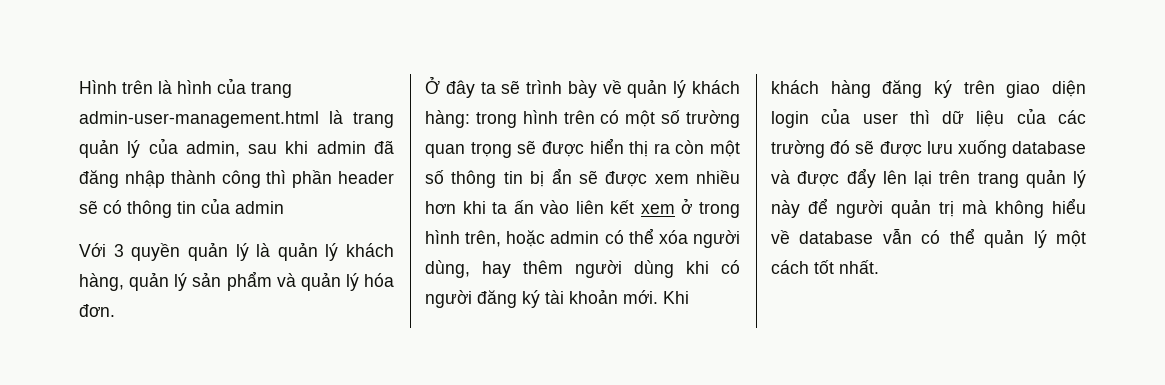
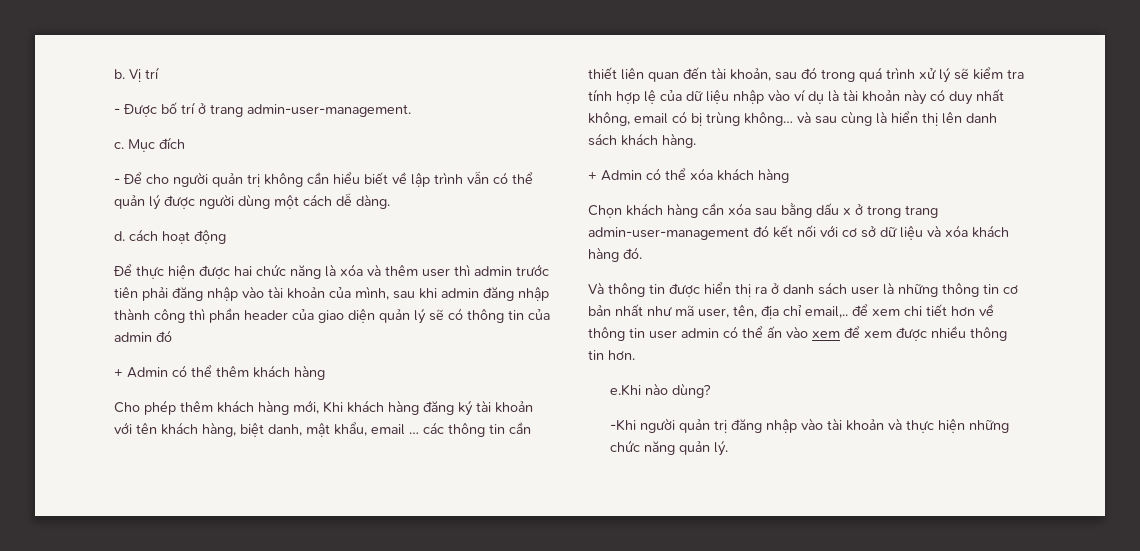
[79,78,292,98] [79,110,394,128] [79,138,240,158] Hình trên là hình của trang admin-user-management.html là trang quản lý của admin, -> [114,67,159,82] [114,102,411,117] [114,137,185,152] [114,171,533,187] [114,193,390,210] [114,229,226,244] [113,264,549,279] [114,286,389,301] b. Vị trí // - Được bố trí ở trang admin-user-management. // c. Mục đích // - Để cho người quản trị không cần hiểu biết về lập trình vẫn có thể quản lý được người dùng một cách dễ dàng. // d. cách hoạt động // Để thực hiện được hai chức năng là xóa và thêm user thì admin trước tiên phải đăng nhập vào tài khoản của mình,
[373,140,394,154] đã -> (479, 293) none
(395, 177) none -> [292,308,426,324] của giao diện quản lý
[79,242,394,261] [79,271,394,291] [79,304,115,317] [425,76,740,98] [425,110,740,128] [425,138,740,158] [425,168,740,188] [425,198,740,218] [425,228,740,248] [425,260,740,278] [425,289,658,308] // Với 3 quyền quản lý là quản lý khách hàng, quản lý sản phẩm và quản lý hóa đơn. // Ở đây ta sẽ trình bày về quản lý khách hàng: trong hình trên có một số trường quan trọng sẽ được hiển thị ra còn một số thông tin bị ẩn sẽ được xem nhiều hơn khi ta ấn vào liên kết xem ở trong hình trên, hoặc admin có thể xóa người dùng, hay thêm người dùng khi có người đăng ký tài khoản mới. -> [156,330,172,342] [114,365,325,380] [114,400,319,415] đó // + Admin có thể thêm khách hàng // Cho phép thêm khách hàng mới,
[963,80,1086,98] [771,108,1086,128] [771,140,1086,158] [771,168,1086,188] [771,198,1086,218] [771,228,1086,248] [771,260,879,274] trên giao diện login của user thì dữ liệu của các trường đó sẽ được lưu xuống database và được đẩy lên lại trên trang quản lý này để người quản trị mà không hiểu về database vẫn có thể quản lý một cách tốt nhất. -> [476,400,533,413] [114,422,531,437] [588,67,1024,83] [588,89,1004,105] [588,111,997,126] [588,133,696,148] [588,168,789,183] [588,202,938,218] [588,225,1009,240] [588,247,642,262] [588,282,1018,297] [588,304,994,319] [588,326,1007,341] [588,350,635,360] [609,383,711,398] [609,418,1009,433] [609,440,728,456] tài khoản với tên khách hàng, biệt danh, mật khẩu, email … các thông tin cần thiết liên quan đến tài khoản, sau đó trong quá trình xử lý sẽ kiểm tra tính hợp lệ của dữ liệu nhập vào ví dụ là tài khoản này có duy nhất không, email có bị trùng không… và sau cùng là hiển thị lên danh sách khách hàng. // + Admin có thể xóa khách hàng // Chọn khách hàng cần xóa sau bằng dấu x ở trong trang admin-user-management đó kết nối với cơ sở dữ liệu và xóa khách hàng đó. // Và thông tin được hiển thị ra ở danh sách user là những thông tin cơ bản nhất như mã user, tên, địa chỉ email,.. để xem chi tiết hơn về thông tin user admin có thể ấn vào xem để xem được nhiều thông tin hơn. // e.Khi nào dùng? // -Khi người quản trị đăng nhập vào tài khoản và thực hiện những chức năng quản lý.

